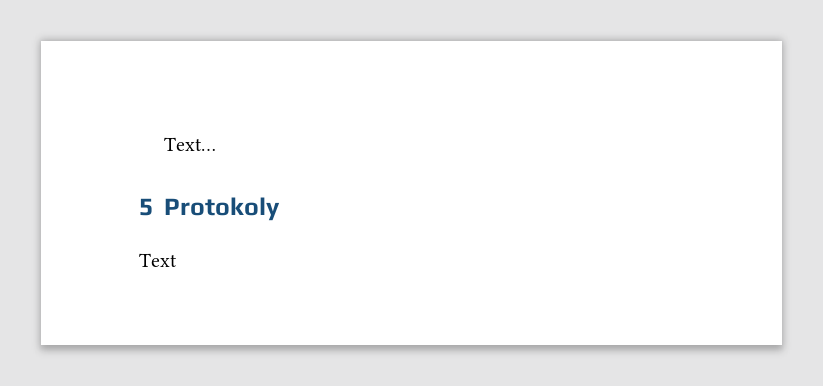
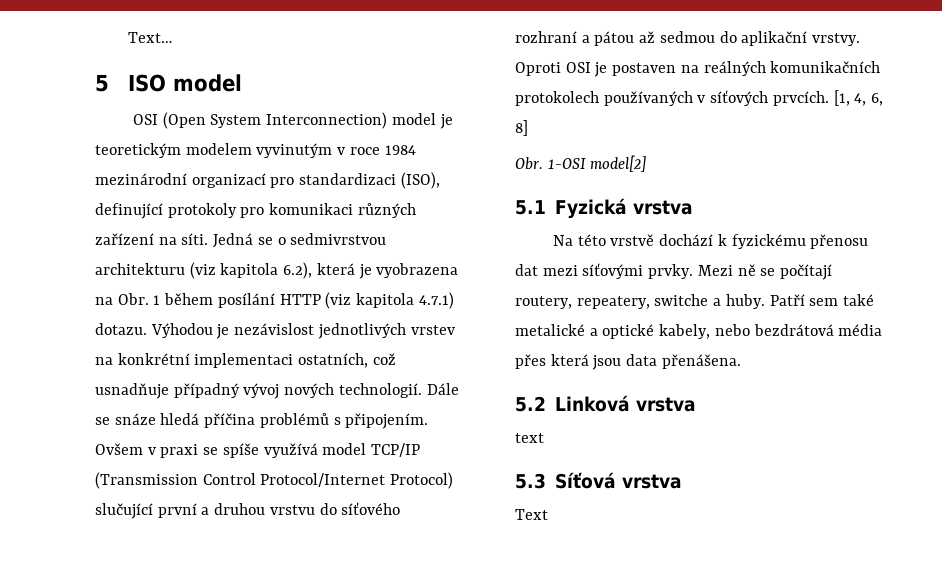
[164,197,281,221] Protokoly -> [127,74,242,92] [132,112,453,129] [95,143,416,158] [95,172,440,189] [95,203,416,219] [95,233,387,248] [95,262,459,279] [95,292,454,309] [95,323,455,339] [95,353,396,368] [95,383,459,399] [95,413,429,429] [95,443,421,458] [95,472,454,489] [95,502,401,519] [515,31,861,46] [515,61,881,77] [515,90,884,106] [515,120,528,136] [515,155,647,172] [515,198,693,219] [552,234,869,249] [515,263,833,280] [515,294,875,309] [515,324,883,339] [515,354,741,370] [515,395,696,412] [515,433,544,443] [515,472,682,489] ISO model // OSI (Open System Interconnection) model je teoretickým modelem vyvinutým v roce 1984 mezinárodní organizací pro standardizaci (ISO), definující protokoly pro komunikaci různých zařízení na síti. Jedná se o sedmivrstvou architekturu (viz kapitola 6.2), která je vyobrazena na Obr. 1 během posílání HTTP (viz kapitola 4.7.1) dotazu. Výhodou je nezávislost jednotlivých vrstev na konkrétní implementaci ostatních, což usnadňuje případný vývoj nových technologií. Dále se snáze hledá příčina problémů s připojením. Ovšem v praxi se spíše využívá model TCP/IP (Transmission Control Protocol/Internet Protocol) slučující první a druhou vrstvu do síťového rozhraní a pátou až sedmou do aplikační vrstvy. Oproti OSI je postaven na reálných komunikačních protokolech používaných v síťových prvcích. [1, 4, 6, 8] // Obr. 1-OSI model[2] // 5.1 Fyzická vrstva // Na této vrstvě dochází k fyzickému přenosu dat mezi síťovými prvky. Mezi ně se počítají routery, repeatery, switche a huby. Patří sem také metalické a optické kabely, nebo bezdrátová média přes která jsou data přenášena. // 5.2 Linková vrstva // text // 5.3 Síťová vrstva

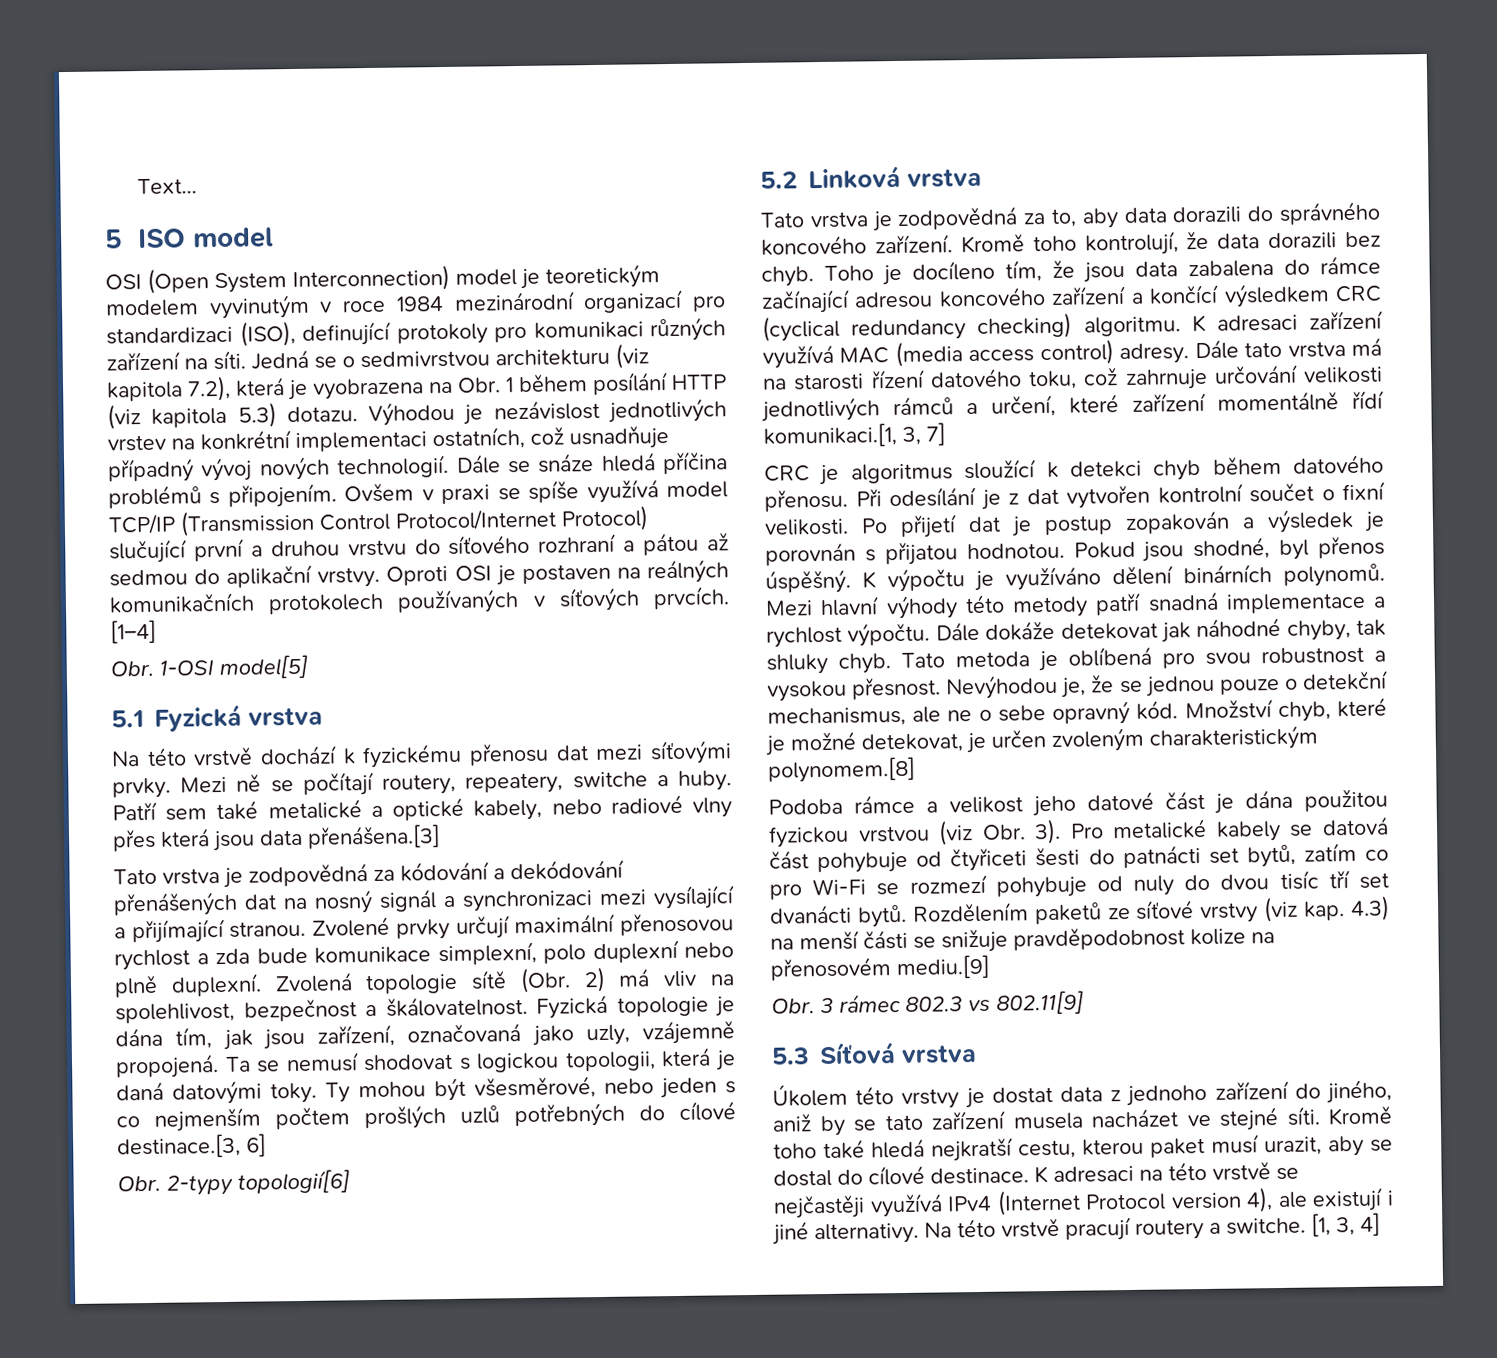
[283,262,313,279] 6.2), -> [187,375,231,402] 7.2),
[418,292,454,309] 4.7.1) -> [237,402,277,428] 5.3)
[833,90,884,106] [515,120,528,136] [1, 4, 6, 8] -> [110,619,157,644] [1–4]
[590,155,647,172] model[2] -> [219,654,308,680] model[5]
[753,324,883,336] bezdrátová média -> [610,794,732,818] radiové vlny
[661,354,741,369] [515,395,696,412] [515,433,544,443] [515,472,682,489] [515,509,548,520] přenášena. // 5.2 Linková vrstva // text // 5.3 Síťová vrstva // Text -> [307,824,441,849] [113,859,624,888] [113,885,735,917] [114,912,734,944] [114,939,734,971] [114,966,735,998] [115,994,735,1024] [115,1020,735,1051] [115,1047,736,1079] [116,1076,736,1105] [116,1101,736,1132] [116,1133,267,1159] [117,1169,350,1196] [760,165,982,190] [760,201,1381,232] [761,230,1381,256] [761,255,1381,287] [761,283,1382,314] [762,310,1383,342] [762,337,1382,369] [763,364,1383,391] [761,390,1384,422] [763,422,946,448] [764,454,1384,486] [764,481,1385,512] [764,508,1385,538] [765,535,1385,566] [765,563,1385,594] [765,591,1386,620] [766,617,1386,648] [766,646,1386,675] [767,670,1388,702] [767,697,1387,727] [765,725,1318,756] [768,756,916,783] [768,788,1388,817] [768,816,1389,848] [769,842,1389,874] [769,870,1389,900] [770,895,1391,928] [770,926,1275,953] [770,954,990,981] [771,990,1084,1015] [771,1042,977,1065] [772,1079,1392,1110] [772,1105,1392,1137] [773,1134,1393,1162] [773,1161,1299,1187] [773,1187,1394,1219] [772,1212,1381,1245] přenášena.[3] // Tato vrstva je zodpovědná za kódování a dekódování přenášených dat na nosný signál a synchronizaci mezi vysílající a přijímající stranou. Zvolené prvky určují maximální přenosovou rychlost a zda bude komunikace simplexní, polo duplexní nebo plně duplexní. Zvolená topologie sítě (Obr. 2) má vliv na spolehlivost, bezpečnost a škálovatelnost. Fyzická topologie je dána tím, jak jsou zařízení, označovaná jako uzly, vzájemně propojená. Ta se nemusí shodovat s logickou topologii, která je daná datovými toky. Ty mohou být všesměrové, nebo jeden s co nejmenším počtem prošlých uzlů potřebných do cílové destinace.[3, 6] // Obr. 2-typy topologií[6] // 5.2 Linková vrstva // Tato vrstva je zodpovědná za to, aby data dorazili do správného koncového zařízení. Kromě toho kontrolují, že data dorazili bez chyb. Toho je docíleno tím, že jsou data zabalena do rámce začínající adresou koncového zařízení a končící výsledkem CRC (cyclical redundancy checking) algoritmu. K adresaci zařízení využívá MAC (media access control) adresy. Dále tato vrstva má na starosti řízení datového toku, což zahrnuje určování velikosti jednotlivých rámců a určení, které zařízení momentálně řídí komunikaci.[1, 3, 7] // CRC je algoritmus sloužící k detekci chyb během datového přenosu. Při odesílání je z dat vytvořen kontrolní součet o fixní velikosti. Po přijetí dat je postup zopakován a výsledek je porovnán s přijatou hodnotou. Pokud jsou shodné, byl přenos úspěšný. K výpočtu je využíváno dělení binárních polynomů. Mezi hlavní výhody této metody patří snadná implementace a rychlost výpočtu. Dále dokáže detekovat jak náhodné chyby, tak shluky chyb. Tato metoda je oblíbená pro svou robustnost a vysokou přesnost. Nevýhodou je, že se jednou pouze o detekční mechanismus, ale ne o sebe opravný kód. Množství chyb, které je možné detekovat, je určen zvoleným charakteristickým polynomem.[8] // Podoba rámce a velikost jeho datové část je dána použitou fyzickou vrstvou (viz Obr. 3). Pro metalické kabely se datová část pohybuje od čtyřiceti šesti do patnácti set bytů, zatím co pro Wi-Fi se rozmezí pohybuje od nuly do dvou tisíc tří set dvanácti bytů. Rozdělením paketů ze síťové vrstvy (viz kap. 4.3) na menší části se snižuje pravděpodobnost kolize na přenosovém mediu.[9] // Obr. 3 rámec 802.3 vs 802.11[9] // 5.3 Síťová vrstva // Úkolem této vrstvy je dostat data z jednoho zařízení do jiného, aniž by se tato zařízení musela nacházet ve stejné síti. Kromě toho také hledá nejkratší cestu, kterou paket musí urazit, aby se dostal do cílové destinace. K adresaci na této vrstvě se nejčastěji využívá IPv4 (Internet Protocol version 4), ale existují i jiné alternativy. Na této vrstvě pracují routery a switche. [1, 3, 4]

